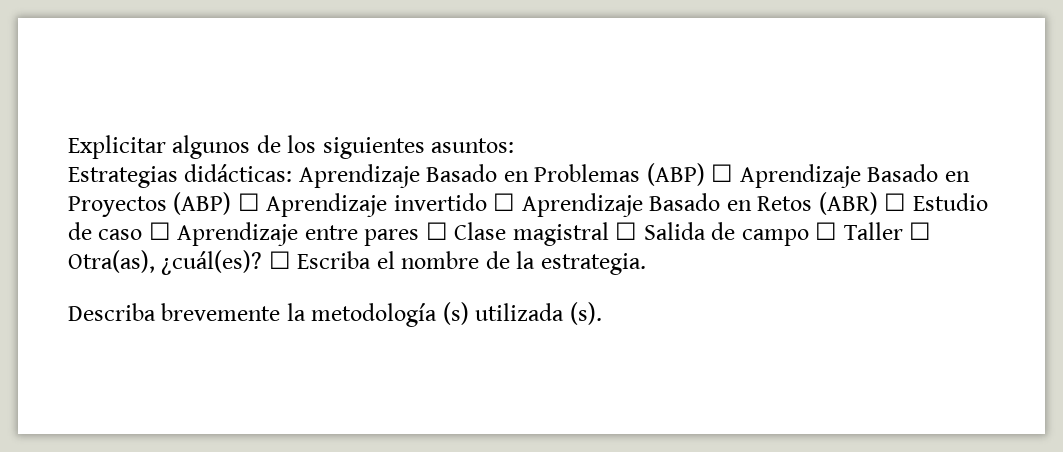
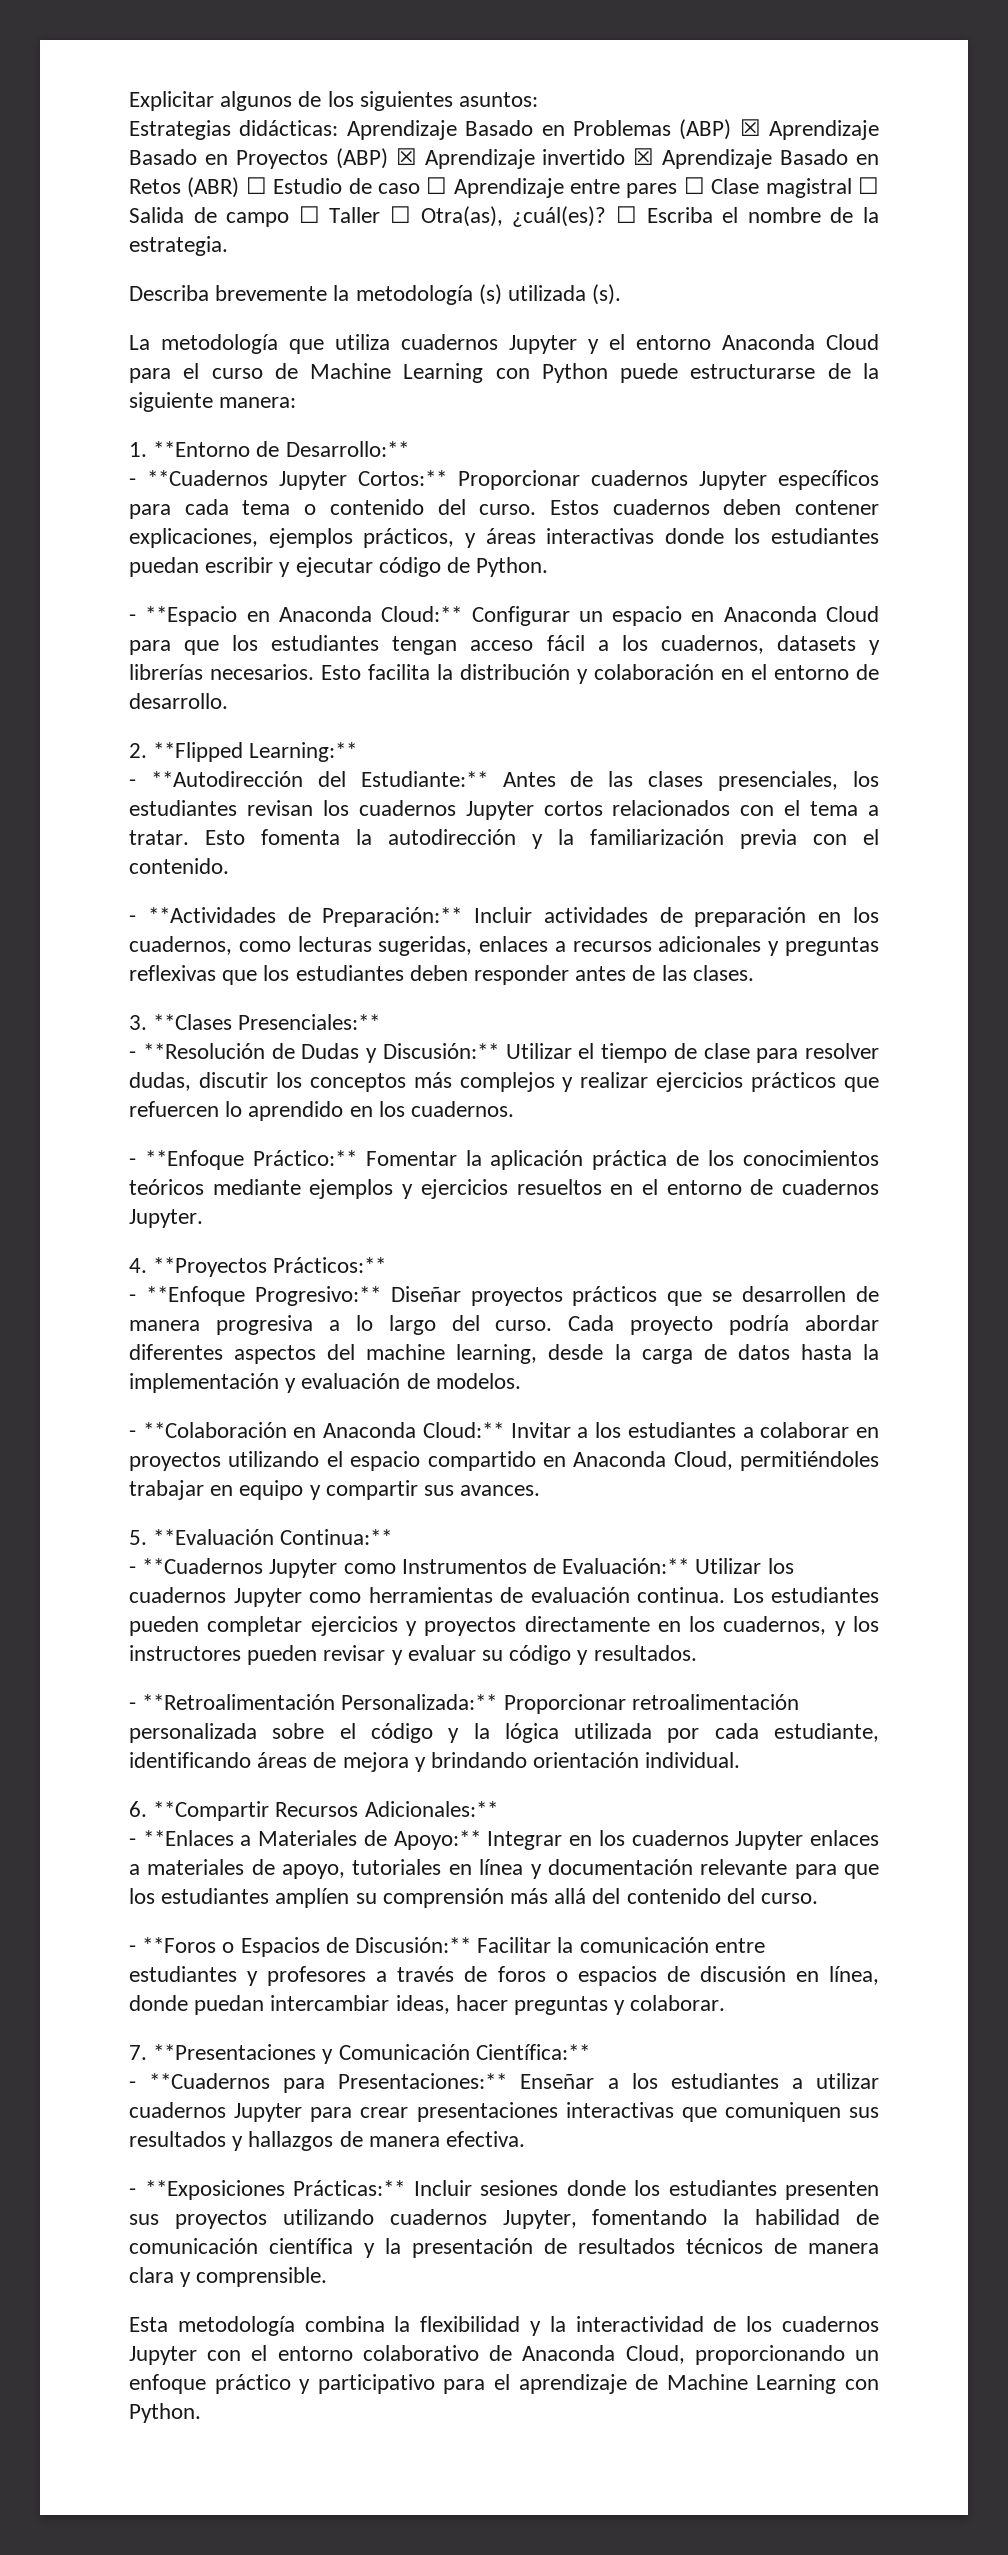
[711,164,734,182] ☐ -> [739,119,761,136] ☒
[237,193,260,211] ☐ -> [395,148,417,165] ☒
[493,193,516,211] ☐ -> [633,148,655,165] ☒
(602, 313) none -> [129,334,879,354] [129,363,879,383] [129,392,297,412] [129,441,409,457] [129,470,879,490] [129,499,879,519] [129,528,879,548] [129,557,549,577] [129,606,879,626] [129,635,880,655] [129,664,879,684] [129,693,228,709] [129,742,358,762] [129,771,880,791] [129,800,879,820] [129,829,879,849] [129,858,229,874] [129,907,879,927] [129,936,879,956] [129,965,754,985] [129,1014,381,1030] [129,1043,879,1063] [129,1072,879,1092] [129,1101,515,1121] [129,1150,879,1170] [129,1179,880,1199] [129,1209,203,1228] [129,1257,387,1277] [129,1286,879,1306] [129,1315,879,1335] [129,1344,879,1364] [129,1373,521,1393] [129,1422,880,1438] [129,1451,879,1471] [129,1480,541,1500] [129,1529,393,1545] [129,1558,794,1578] [129,1587,879,1607] [129,1616,879,1636] [129,1645,697,1665] [129,1694,799,1714] [129,1723,879,1743] [129,1752,741,1772] [129,1801,498,1821] [129,1830,880,1850] [129,1859,879,1879] [129,1888,819,1908] [129,1937,765,1957] [129,1966,879,1986] [129,1995,726,2015] [129,2044,590,2064] [129,2073,879,2093] [129,2102,879,2122] [129,2131,526,2151] [129,2180,879,2200] [129,2209,879,2229] [129,2238,879,2258] [129,2267,328,2287] [129,2316,879,2336] [129,2345,879,2365] [129,2374,880,2394] [129,2403,201,2423] // La metodología que utiliza cuadernos Jupyter y el entorno Anaconda Cloud para el curso de Machine Learning con Python puede estructurarse de la siguiente manera: // 1. **Entorno de Desarrollo:** // - **Cuadernos Jupyter Cortos:** Proporcionar cuadernos Jupyter específicos para cada tema o contenido del curso. Estos cuadernos deben contener explicaciones, ejemplos prácticos, y áreas interactivas donde los estudiantes puedan escribir y ejecutar código de Python. // - **Espacio en Anaconda Cloud:** Configurar un espacio en Anaconda Cloud para que los estudiantes tengan acceso fácil a los cuadernos, datasets y librerías necesarios. Esto facilita la distribución y colaboración en el entorno de desarrollo. // 2. **Flipped Learning:** // - **Autodirección del Estudiante:** Antes de las clases presenciales, los estudiantes revisan los cuadernos Jupyter cortos relacionados con el tema a tratar. Esto fomenta la autodirección y la familiarización previa con el contenido. // - **Actividades de Preparación:** Incluir actividades de preparación en los cuadernos, como lecturas sugeridas, enlaces a recursos adicionales y preguntas reflexivas que los estudiantes deben responder antes de las clases. // 3. **Clases Presenciales:** // - **Resolución de Dudas y Discusión:** Utilizar el tiempo de clase para resolver dudas, discutir los conceptos más complejos y realizar ejercicios prácticos que refuercen lo aprendido en los cuadernos. // - **Enfoque Práctico:** Fomentar la aplicación práctica de los conocimientos teóricos mediante ejemplos y ejercicios resueltos en el entorno de cuadernos Jupyter. // 4. **Proyectos Prácticos:** // - **Enfoque Progresivo:** Diseñar proyectos prácticos que se desarrollen de manera progresiva a lo largo del curso. Cada proyecto podría abordar diferentes aspectos del machine learning, desde la carga de datos hasta la implementación y evaluación de modelos. // - **Colaboración en Anaconda Cloud:** Invitar a los estudiantes a colaborar en proyectos utilizando el espacio compartido en Anaconda Cloud, permitiéndoles trabajar en equipo y compartir sus avances. // 5. **Evaluación Continua:** // - **Cuadernos Jupyter como Instrumentos de Evaluación:** Utilizar los cuadernos Jupyter como herramientas de evaluación continua. Los estudiantes pueden completar ejercicios y proyectos directamente en los cuadernos, y los instructores pueden revisar y evaluar su código y resultados. // - **Retroalimentación Personalizada:** Proporcionar retroalimentación personalizada sobre el código y la lógica utilizada por cada estudiante, identificando áreas de mejora y brindando orientación individual. // 6. **Compartir Recursos Adicionales:** // - **Enlaces a Materiales de Apoyo:** Integrar en los cuadernos Jupyter enlaces a materiales de apoyo, tutoriales en línea y documentación relevante para que los estudiantes amplíen su comprensión más allá del contenido del curso. // - **Foros o Espacios de Discusión:** Facilitar la comunicación entre estudiantes y profesores a través de foros o espacios de discusión en línea, donde puedan intercambiar ideas, hacer preguntas y colaborar. // 7. **Presentaciones y Comunicación Científica:** // - **Cuadernos para Presentaciones:** Enseñar a los estudiantes a utilizar cuadernos Jupyter para crear presentaciones interactivas que comuniquen sus resultados y hallazgos de manera efectiva. // - **Exposiciones Prácticas:** Incluir sesiones donde los estudiantes presenten sus proyectos utilizando cuadernos Jupyter, fomentando la habilidad de comunicación científica y la presentación de resultados técnicos de manera clara y comprensible. // Esta metodología combina la flexibilidad y la interactividad de los cuadernos Jupyter con el entorno colaborativo de Anaconda Cloud, proporcionando un enfoque práctico y participativo para el aprendizaje de Machine Learning con Python.

